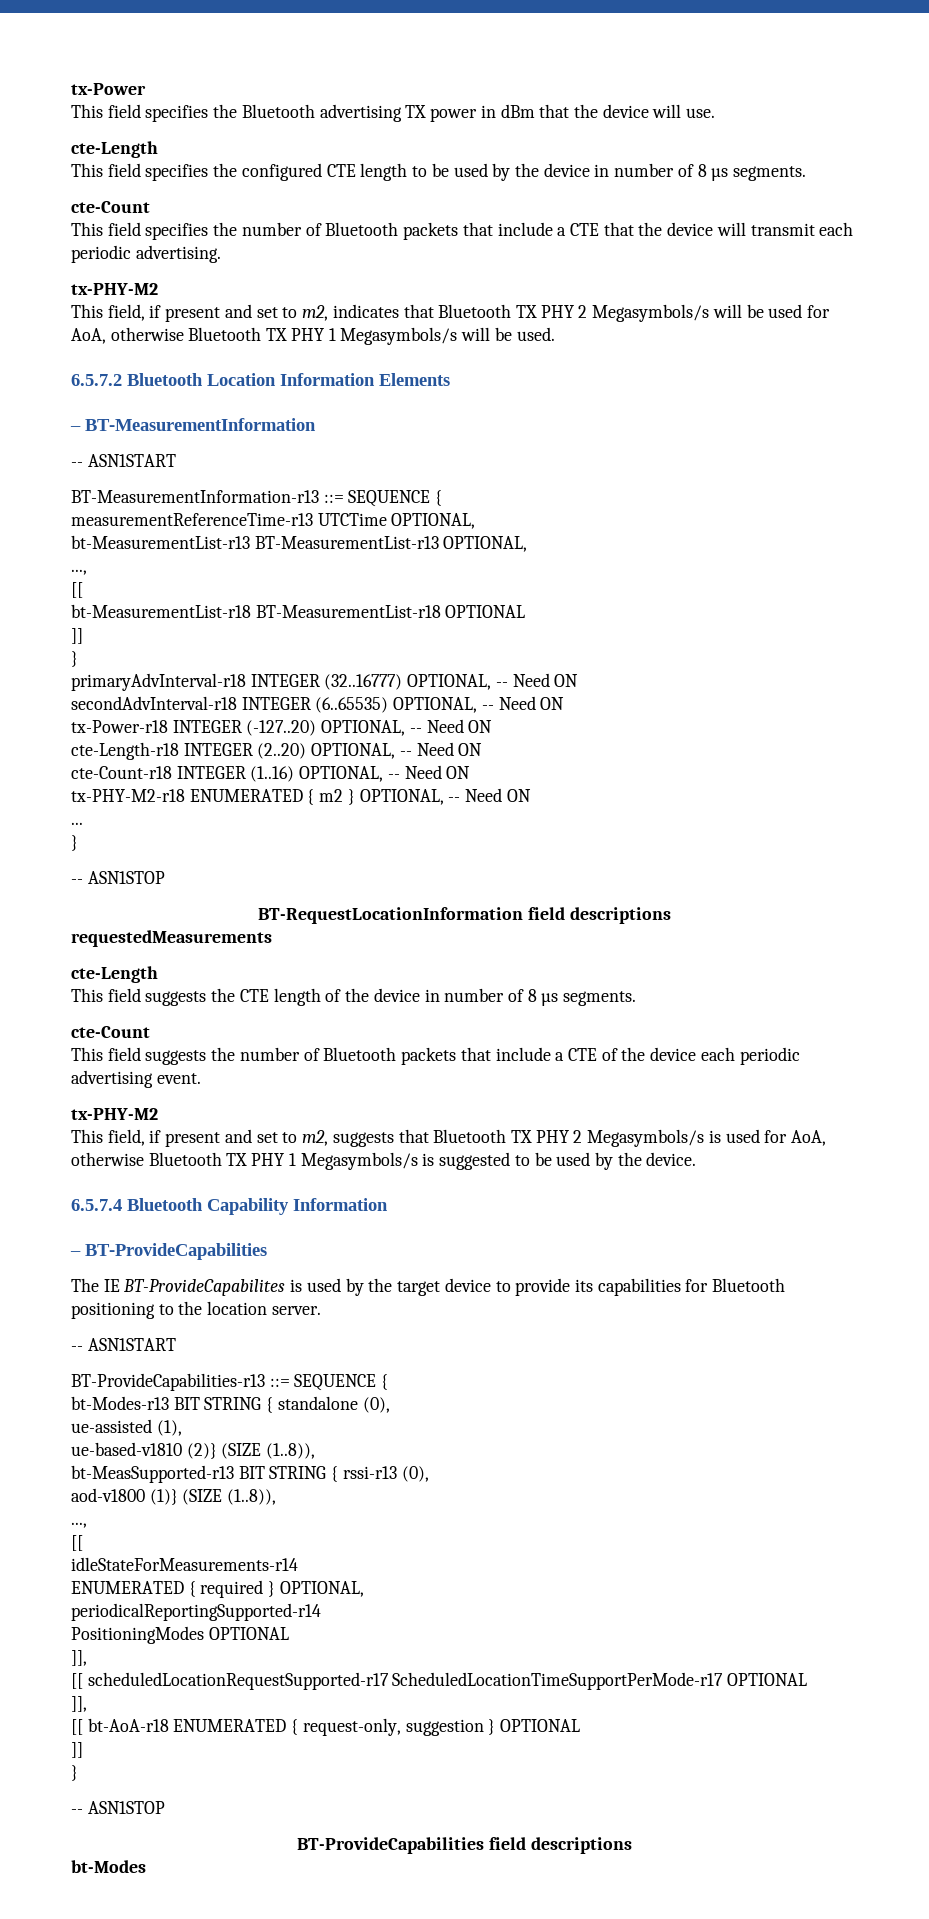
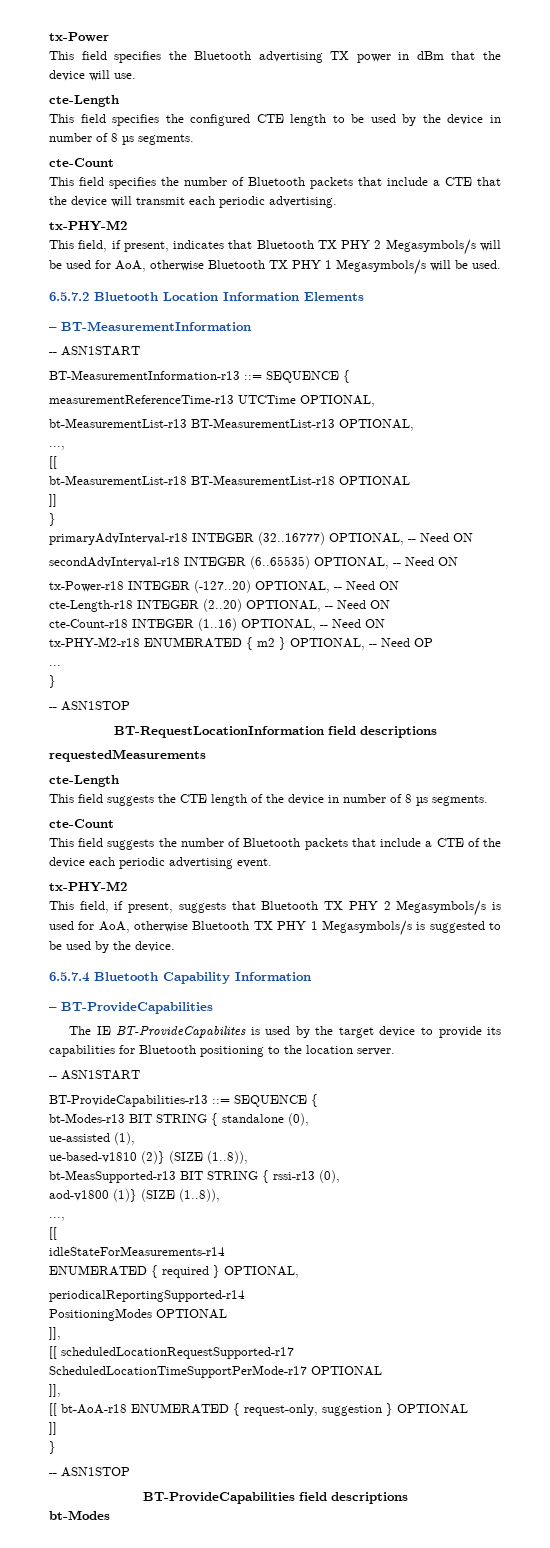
[165,304,329,322] present and set to m2, -> [123,241,169,252] present,
[506,789,531,802] ON -> [414,638,433,647] OP
[165,1129,329,1147] present and set to m2, -> [128,902,174,913] present,

